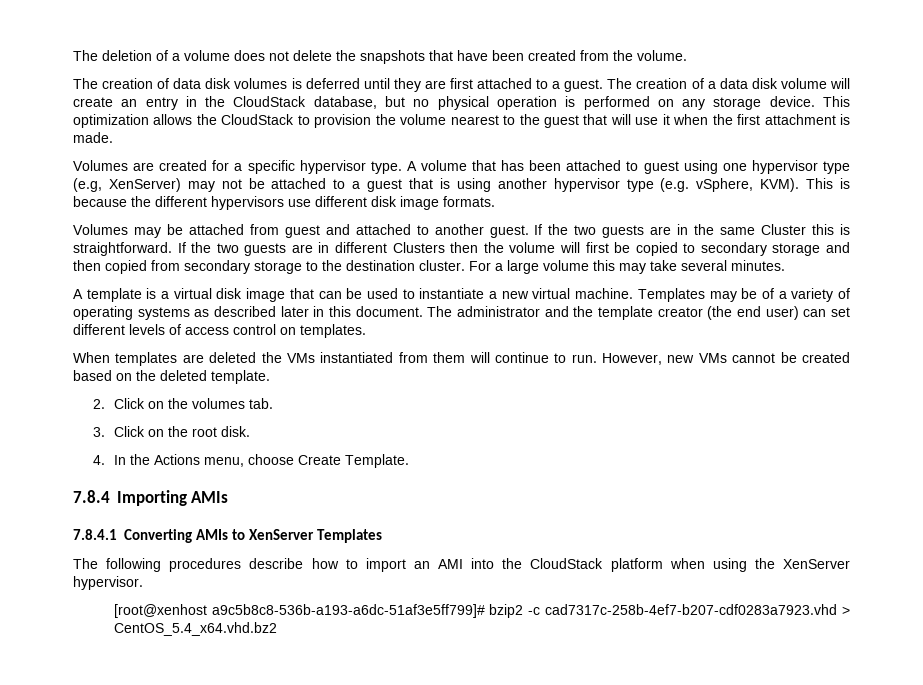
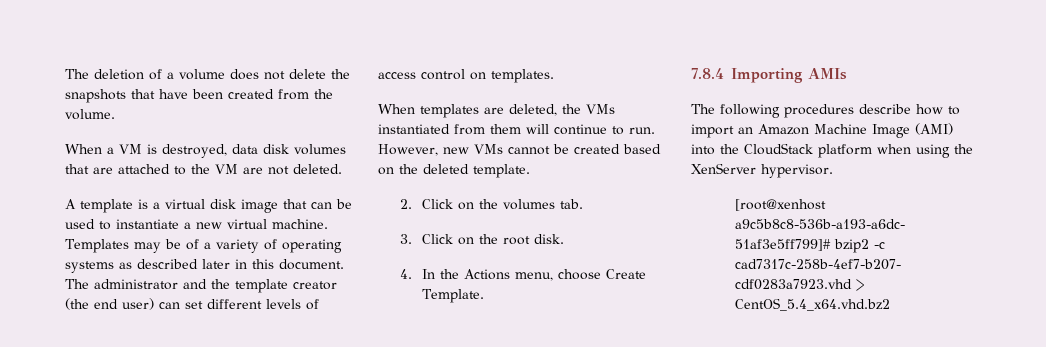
[73,78,850,92] [73,96,850,110] [73,114,851,128] [73,132,113,143] [73,160,850,174] [73,178,851,192] [73,196,495,210] [73,224,851,238] [73,242,850,256] [73,260,785,274] The creation of data disk volumes is deferred until they are first attached to a guest. The creation of a data disk volume will create an entry in the CloudStack database, but no physical operation is performed on any storage device. This optimization allows the CloudStack to provision the volume nearest to the guest that will use it when the first attachment is made. // Volumes are created for a specific hypervisor type. A volume that has been attached to guest using one hypervisor type (e.g, XenServer) may not be attached to a guest that is using another hypervisor type (e.g. vSphere, KVM). This is because the different hypervisors use different disk image formats. // Volumes may be attached from guest and attached to another guest. If the two guests are in the same Cluster this is straightforward. If the two guests are in different Clusters then the volume will first be copied to secondary storage and then copied from secondary storage to the destination cluster. For a large volume this may take several minutes. -> [65,144,346,158] [65,164,342,175] When a VM is destroyed, data disk volumes that are attached to the VM are not deleted.
[209,352,257,363] deleted -> [509,104,557,116] deleted,
[73,529,383,543] // 7.8.4.1 Converting AMIs to XenServer Templates -> (847, 74) none
[438,559,463,569] AMI -> [758,123,953,138] Amazon Machine Image (AMI)

